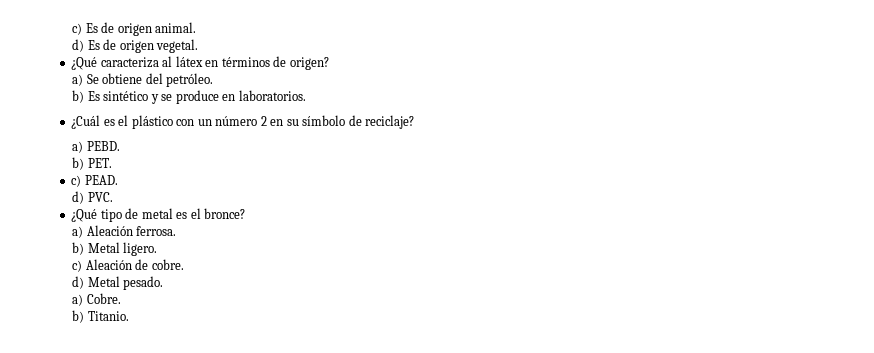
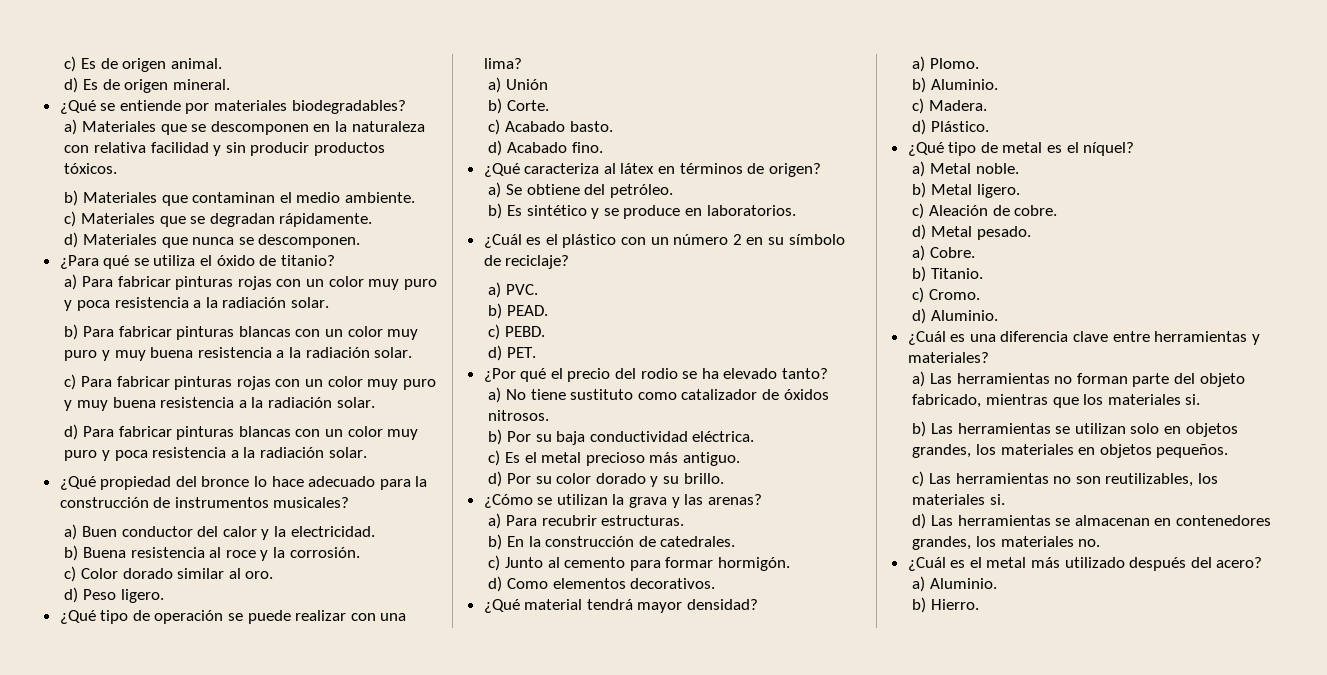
[156,39,199,53] vegetal. -> [172,79,230,90] [59,100,406,114] [64,119,425,135] [64,142,385,156] [64,163,118,174] [64,190,415,206] [64,211,373,227] [64,232,361,248] [59,255,335,269] [64,274,437,290] [64,297,329,311] [64,324,419,340] [64,347,413,361] [64,374,436,390] [64,397,375,411] [64,424,419,440] [64,447,367,461] [59,476,428,490] [59,497,350,508] [64,524,375,540] [64,545,360,561] [64,566,274,582] [64,587,164,603] [59,610,407,624] [483,58,522,69] [488,77,548,93] [488,98,549,114] [488,119,613,135] [488,140,603,156] mineral. // ¿Qué se entiende por materiales biodegradables? // a) Materiales que se descomponen en la naturaleza con relativa facilidad y sin producir productos tóxicos. // b) Materiales que contaminan el medio ambiente. // c) Materiales que se degradan rápidamente. // d) Materiales que nunca se descomponen. // ¿Para qué se utiliza el óxido de titanio? // a) Para fabricar pinturas rojas con un color muy puro y poca resistencia a la radiación solar. // b) Para fabricar pinturas blancas con un color muy puro y muy buena resistencia a la radiación solar. // c) Para fabricar pinturas rojas con un color muy puro y muy buena resistencia a la radiación solar. // d) Para fabricar pinturas blancas con un color muy puro y poca resistencia a la radiación solar. // ¿Qué propiedad del bronce lo hace adecuado para la construcción de instrumentos musicales? // a) Buen conductor del calor y la electricidad. // b) Buena resistencia al roce y la corrosión. // c) Color dorado similar al oro. // d) Peso ligero. // ¿Qué tipo de operación se puede realizar con una lima? // a) Unión // b) Corte. // c) Acabado basto. // d) Acabado fino.
(84, 147) none -> [505,284,538,295] [488,303,548,319] [488,324,501,340] PVC. // b) PEAD. // c)
[72,157,85,170] b) -> [488,345,503,361] d)
[71,175,118,187] [72,191,113,204] c) PEAD. // d) PVC. -> [483,368,829,382] [488,387,829,403] [488,410,550,421] [488,429,755,445] [488,450,740,466] [488,471,724,487] [483,494,762,508] [488,513,685,529] [488,534,736,550] [488,555,790,571] [488,576,716,592] [483,599,759,613] [912,56,979,72] [912,77,998,93] [912,98,987,114] [912,119,989,135] ¿Por qué el precio del rodio se ha elevado tanto? // a) No tiene sustituto como catalizador de óxidos nitrosos. // b) Por su baja conductividad eléctrica. // c) Es el metal precioso más antiguo. // d) Por su color dorado y su brillo. // ¿Cómo se utilizan la grava y las arenas? // a) Para recubrir estructuras. // b) En la construcción de catedrales. // c) Junto al cemento para formar hormigón. // d) Como elementos decorativos. // ¿Qué material tendrá mayor densidad? // a) Plomo. // b) Aluminio. // c) Madera. // d) Plástico.
[204,208,246,219] [72,225,177,238] bronce? // a) Aleación ferrosa. -> [1083,142,1135,156] [912,161,1019,177] níquel? // a) Metal noble.
(129, 316) none -> [912,287,980,303] [912,308,998,324] [907,331,1260,345] [907,352,989,363] [912,371,1245,387] [912,394,1201,408] [912,421,1238,437] [912,444,1229,458] [912,471,1218,487] [912,494,1005,505] [912,513,1271,529] [912,536,1101,550] [907,557,1263,571] [912,576,997,592] [912,597,979,613] // c) Cromo. // d) Aluminio. // ¿Cuál es una diferencia clave entre herramientas y materiales? // a) Las herramientas no forman parte del objeto fabricado, mientras que los materiales si. // b) Las herramientas se utilizan solo en objetos grandes, los materiales en objetos pequeños. // c) Las herramientas no son reutilizables, los materiales si. // d) Las herramientas se almacenan en contenedores grandes, los materiales no. // ¿Cuál es el metal más utilizado después del acero? // a) Aluminio. // b) Hierro.

